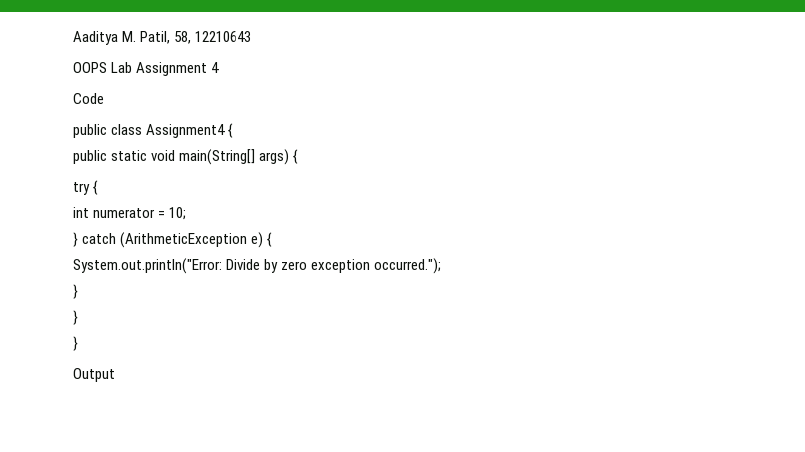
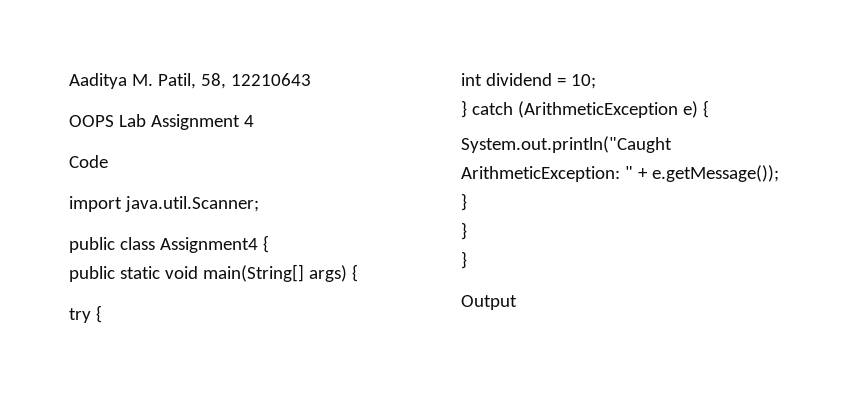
(104, 98) none -> [69,196,259,212] // import java.util.Scanner;
[93,208,156,218] numerator -> [485,73,552,86] dividend
[73,258,442,274] System.out.println("Error: Divide by zero exception occurred."); -> [461,136,672,153] [461,165,779,182] System.out.println("Caught ArithmeticException: " + e.getMessage());

